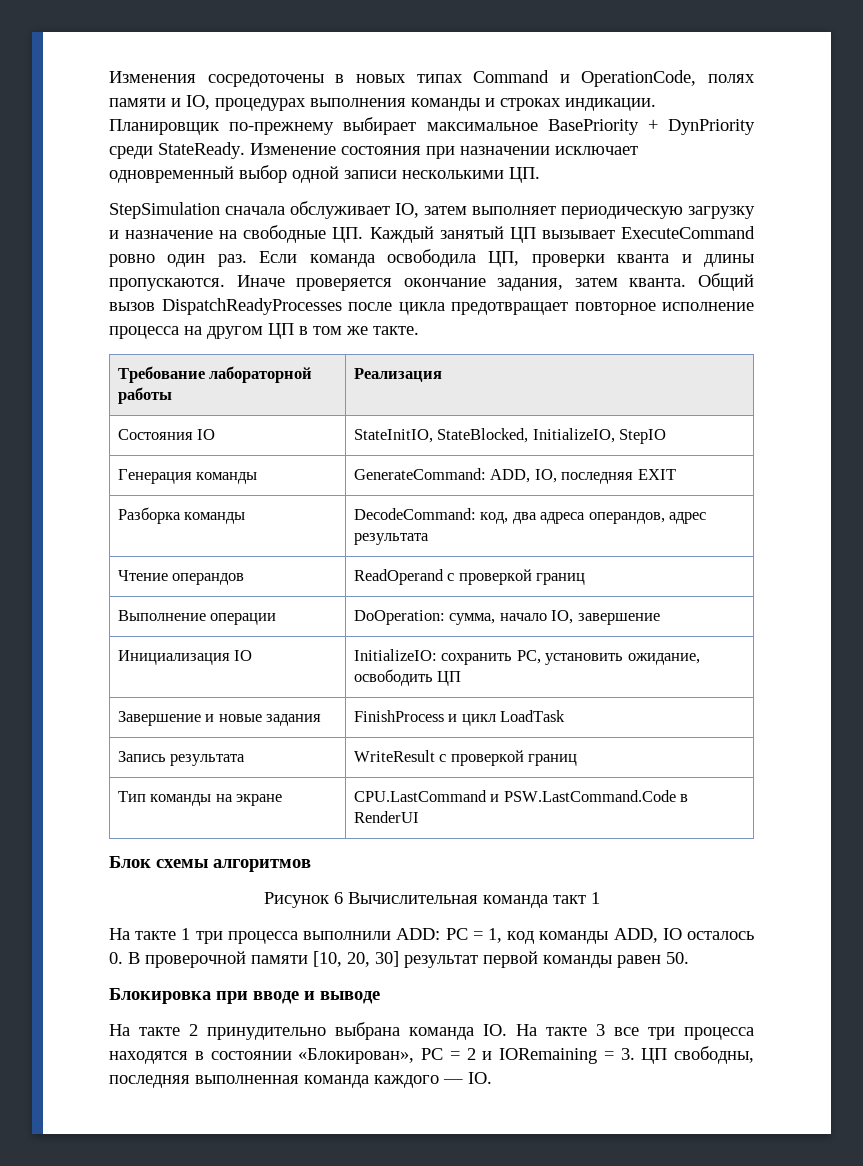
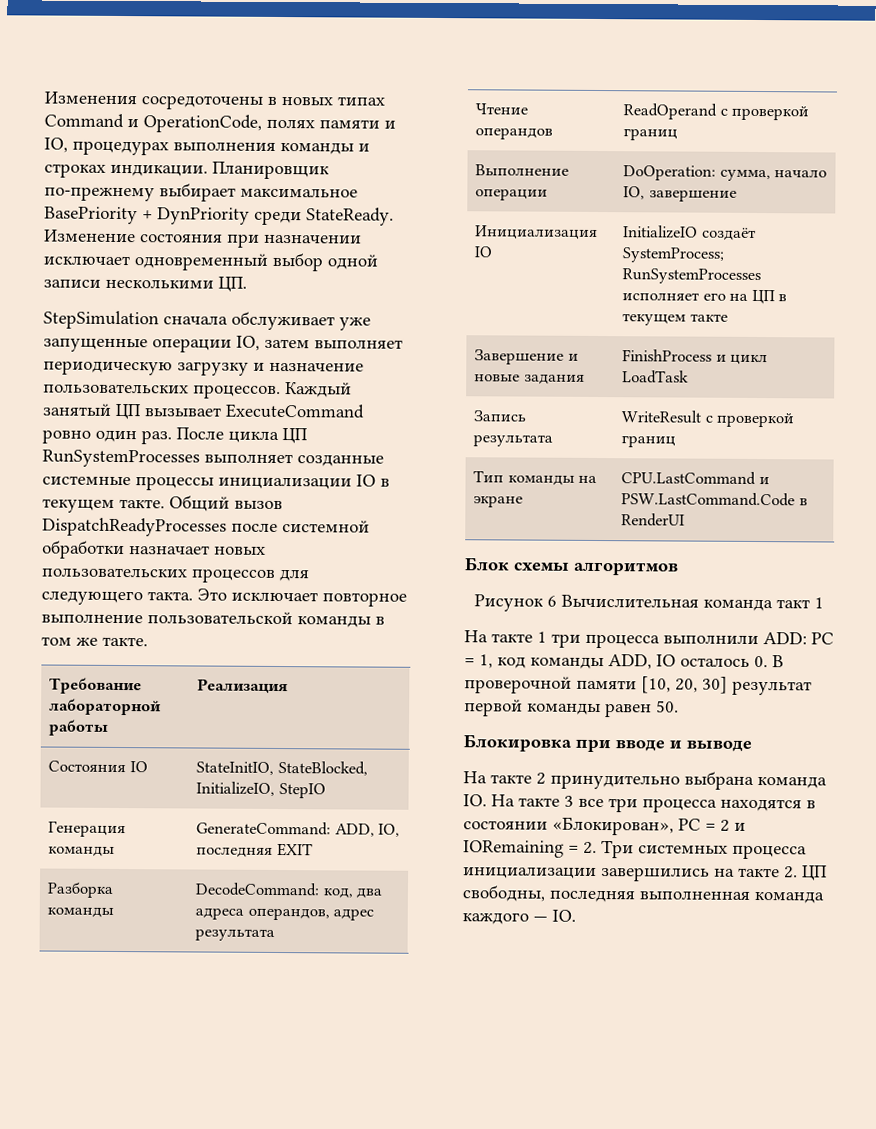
(390, 210) none -> [339,317,371,331] [43,338,232,353] уже запущенные операции
[219,225,364,243] на свободные ЦП. -> [43,383,281,400] пользовательских процессов.
[259,249,754,267] [109,273,754,291] [109,298,754,315] [109,323,294,339] Если команда освободила ЦП, проверки кванта и длины пропускаются. Иначе проверяется окончание задания, затем кванта. Общий вызов DispatchReadyProcesses после цикла предотвращает повторное исполнение процесса на другом ЦП -> [176,427,308,444] [42,449,384,468] [42,474,390,491] [42,495,283,513] [42,517,370,537] [42,540,266,560] [41,567,309,583] [41,588,407,607] [41,611,371,628] После цикла ЦП RunSystemProcesses выполняет созданные системные процессы инициализации IO в текущем такте. Общий вызов DispatchReadyProcesses после системной обработки назначает новых пользовательских процессов для следующего такта. Это исключает повторное выполнение пользовательской команды
[353,649,700,665] [353,669,462,686] InitializeIO: сохранить PC, установить ожидание, освободить ЦП -> [623,225,756,241] [622,247,725,263] [622,268,762,285] [622,289,787,305] [622,313,728,326] InitializeIO создаёт SystemProcess; RunSystemProcesses исполняет его на ЦП в текущем такте
[620,1048,635,1060] 3. -> [583,840,807,860] [463,866,798,882] 2. Три системных процесса инициализации завершились на такте 2.

